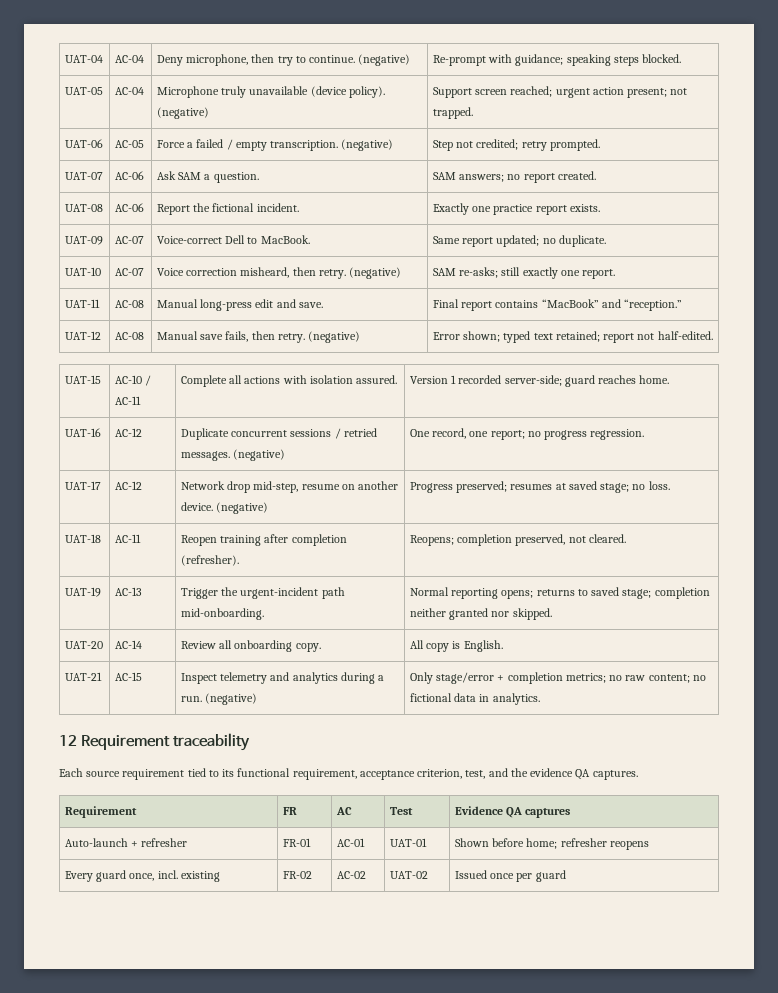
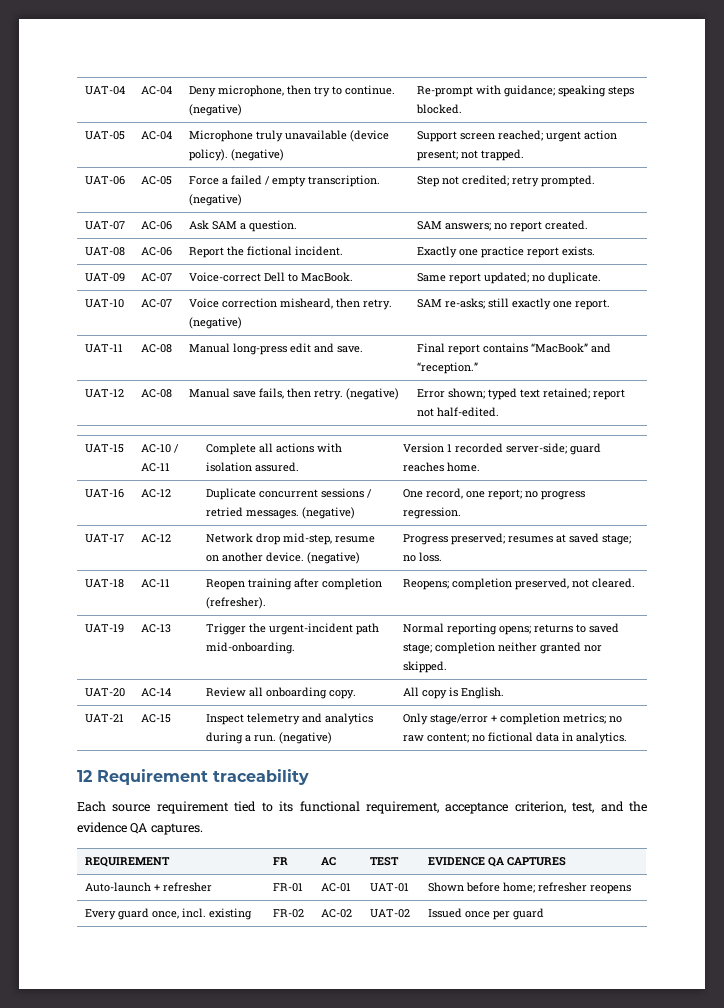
[64,806,137,818] Requirement -> [84,857,170,867] REQUIREMENT
[389,807,413,815] [454,806,571,818] Test | Evidence QA captures -> [369,857,399,866] [427,857,566,867] TEST | EVIDENCE QA CAPTURES

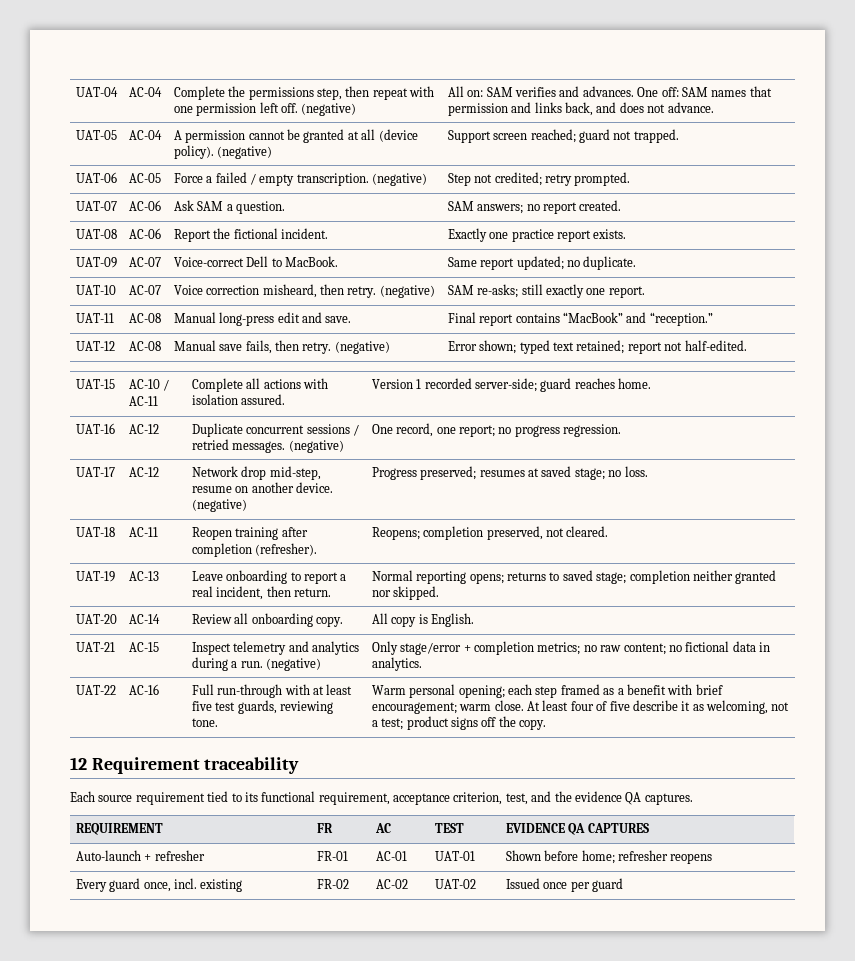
[188,85,395,97] [188,104,242,116] [416,85,634,97] [415,104,462,114] [84,131,125,140] [140,131,172,140] [188,130,347,142] Deny microphone, then try to continue. (negative) | Re-prompt with guidance; speaking steps blocked. // UAT-05 | AC-04 | Microphone truly unavailable -> [173,86,435,100] [173,102,357,116] [447,86,772,97] [447,102,714,116] [75,130,117,140] [128,130,162,140] [173,129,376,143] Complete the permissions step, then repeat with one permission left off. (negative) | All on: SAM verifies and advances. One off: SAM names that permission and links back, and does not advance. // UAT-05 | AC-04 | A permission cannot be granted at all
[545,130,617,142] [416,150,458,161] urgent action present; -> [579,129,611,143] guard
[205,623,379,635] [205,642,295,654] Trigger the urgent-incident path mid-onboarding. -> [191,570,347,584] [191,586,332,600] Leave onboarding to report a real incident, then return.
(627, 738) none -> [75,685,116,695] [128,684,159,695] [191,684,353,698] [191,700,334,714] [191,718,218,727] [371,684,723,698] [371,700,790,714] [371,716,547,730] // UAT-22 | AC-16 | Full run-through with at least five test guards, reviewing tone. | Warm personal opening; each step framed as a benefit with brief encouragement; warm close. At least four of five describe it as welcoming, not a test; product signs off the copy.

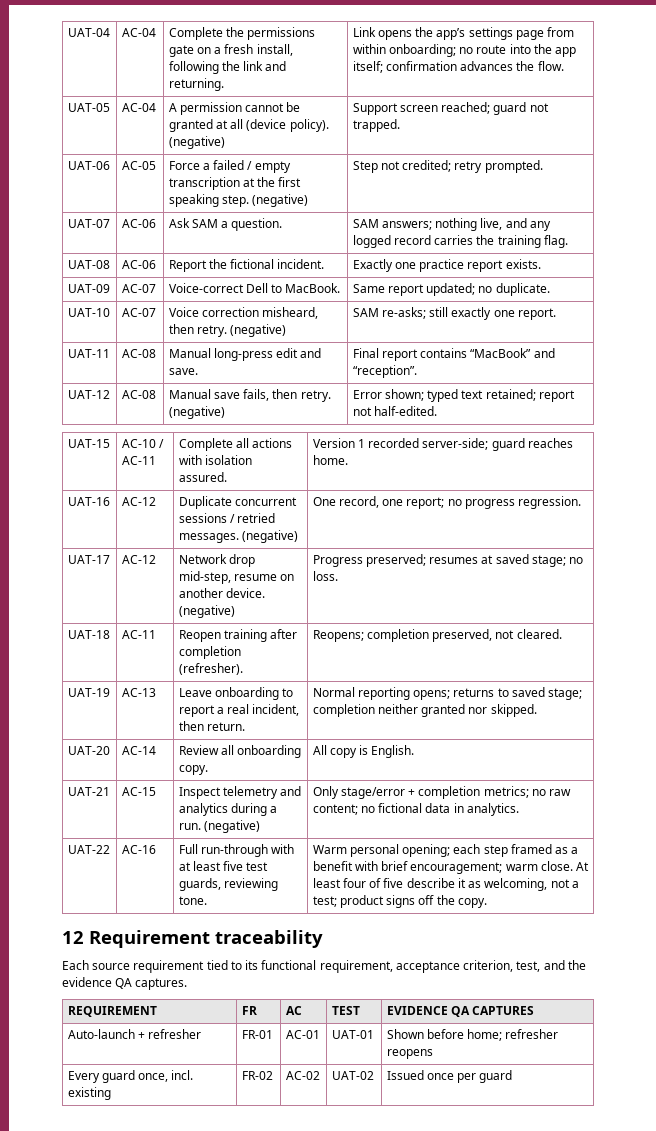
[317,86,435,100] [173,102,357,116] [447,86,772,97] [447,102,714,116] step, then repeat with one permission left off. (negative) | All on: SAM verifies and advances. One off: SAM names that permission and links back, and does not advance. -> [168,44,293,57] [168,61,287,74] [168,78,224,91] [352,27,575,40] [352,44,577,57] [352,61,564,73] gate on a fresh install, following the link and returning. | Link opens the app’s settings page from within onboarding; no route into the app itself; confirmation advances the flow.
[296,173,369,186] transcription. -> [168,177,302,190] [168,194,249,207] transcription at the first speaking step.
[526,200,622,214] no report created. -> [435,218,551,231] [352,235,568,248] nothing live, and any logged record carries the training flag.
[649,312,713,326] “reception.” -> [352,365,417,378] “reception”.

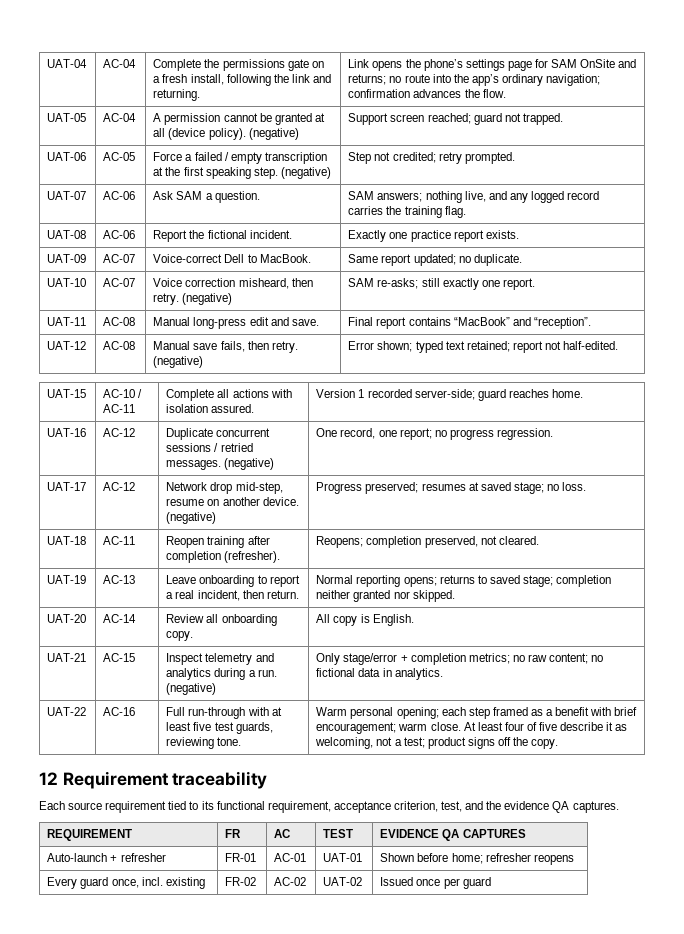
[436,28,466,40] app’s -> [423,59,463,71] phone’s
[547,27,575,37] [352,44,456,57] from within onboarding; -> [534,59,637,68] [348,74,387,85] for SAM OnSite and returns;
[555,47,577,57] [352,61,383,73] app itself; -> [471,74,601,86] app’s ordinary navigation;

